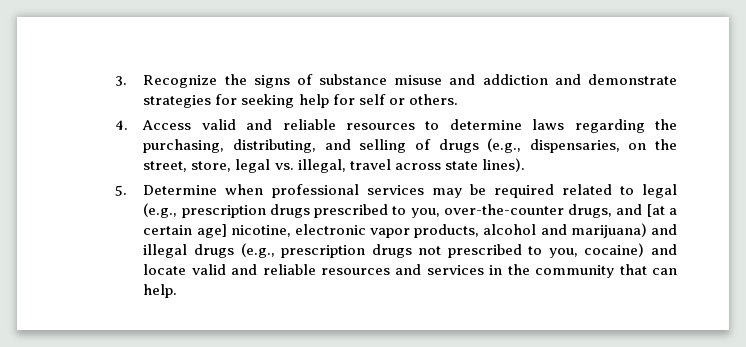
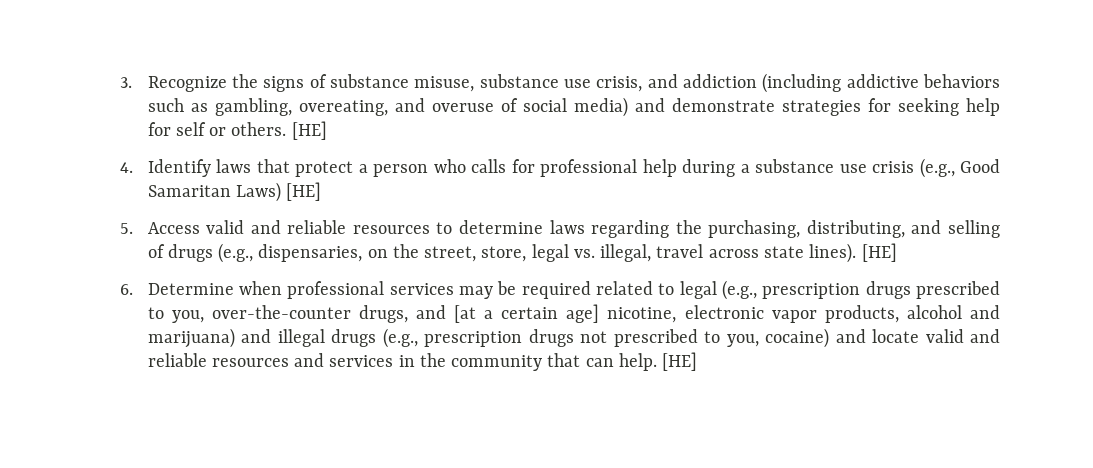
[394,74,548,85] misuse and addiction -> [414,73,1000,93] [147,97,628,117] misuse, substance use crisis, and addiction (including addictive behaviors such as gambling, overeating, and overuse of social media)
[115,120,129,130] // 4. -> [291,121,327,140] [120,158,1001,178] [147,182,322,202] [120,223,134,234] [HE] // 4. Identify laws that protect a person who calls for professional help during a substance use crisis (e.g., Good Samaritan Laws) [HE] // 5.
[115,185,128,196] // 5. -> [861,243,897,262] [120,284,134,295] [HE] // 6.
(178, 291) none -> [662,352,698,371] [HE]

